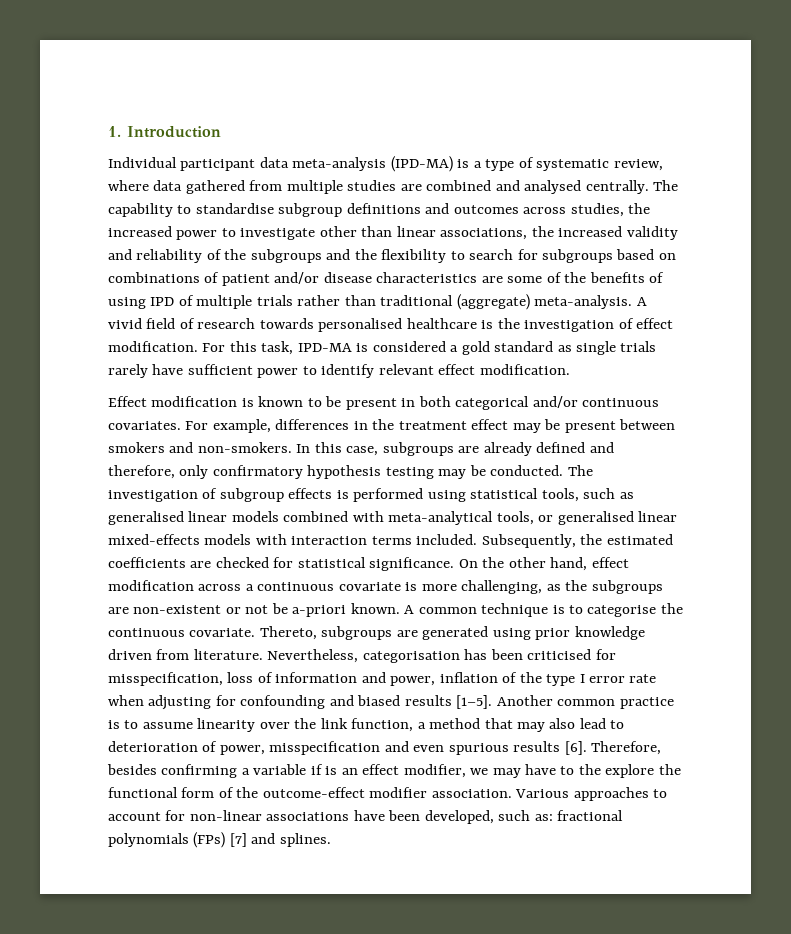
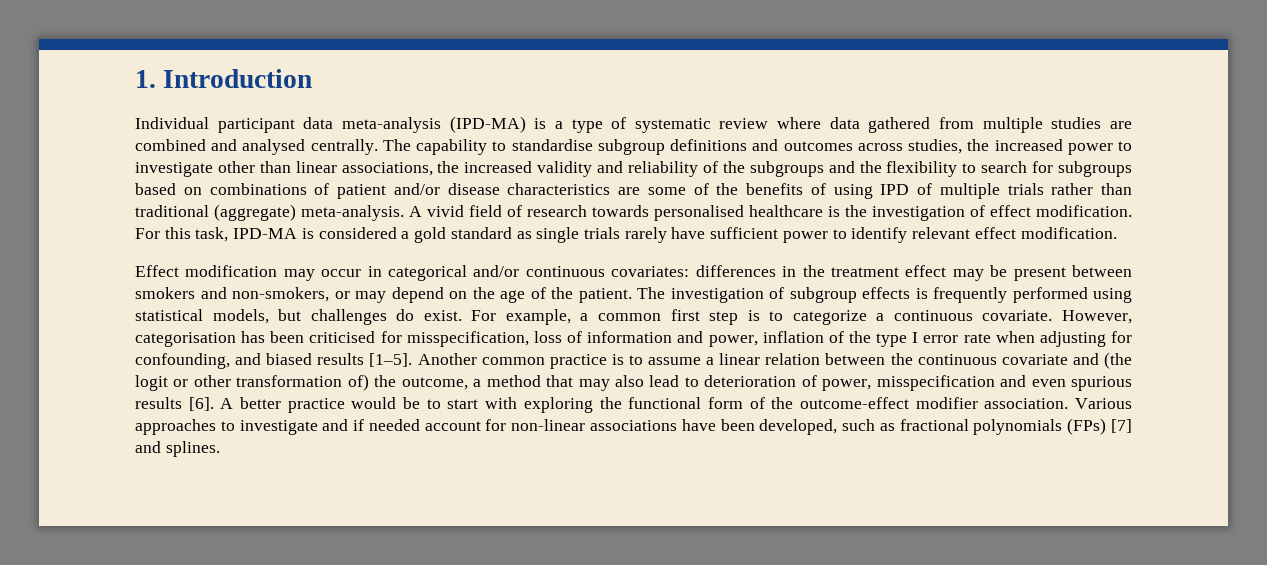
[613,159,663,171] review, -> [719,118,769,129] review
[241,396,660,410] [108,419,271,433] is known to be present in both categorical and/or continuous covariates. For example, -> [283,265,690,281] may occur in categorical and/or continuous covariates:
[197,442,614,456] [108,465,564,479] non-smokers. In this case, subgroups are already defined and therefore, only confirmatory hypothesis testing may be conducted. -> [232,287,632,303] non-smokers, or may depend on the age of the patient.
(349, 494) none -> [933,287,1007,303] frequently
[541,488,634,502] [108,511,678,525] [108,534,673,548] [108,557,629,571] [108,580,663,594] [108,603,683,617] [108,626,645,640] [108,649,359,663] tools, such as generalised linear models combined with meta-analytical tools, or generalised linear mixed-effects models with interaction terms included. Subsequently, the estimated coefficients are checked for statistical significance. On the other hand, effect modification across a continuous covariate is more challenging, as the subgroups are non-existent or not be a-priori known. A common technique is to categorise the continuous covariate. Thereto, subgroups are generated using prior knowledge driven from literature. Nevertheless, -> [212,309,1132,325] models, but challenges do exist. For example, a common first step is to categorize a continuous covariate. However,
[240,695,326,709] confounding -> [135,353,230,369] confounding,
[197,718,414,732] linearity over the link function, -> [706,352,1132,369] [135,374,468,391] a linear relation between the continuous covariate and (the logit or other transformation of) the outcome,
[591,741,662,755] [107,764,655,778] Therefore, besides confirming a variable if is an effect modifier, we may have to the explore -> [220,397,593,413] A better practice would be to start with exploring
(668, 793) none -> [239,419,420,435] investigate and if needed
[534,814,553,821] as: -> [879,423,895,431] as

